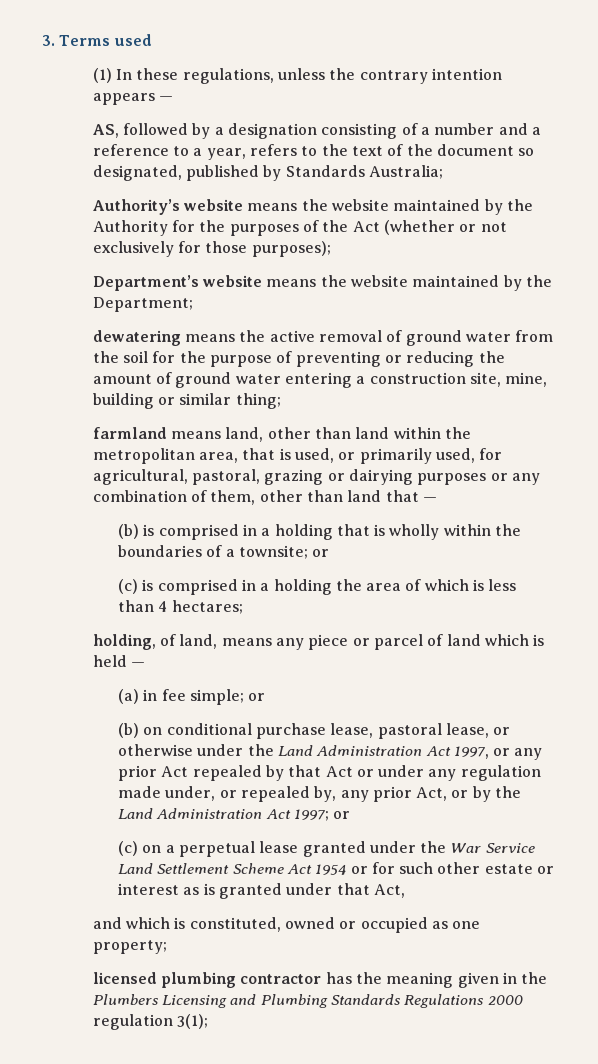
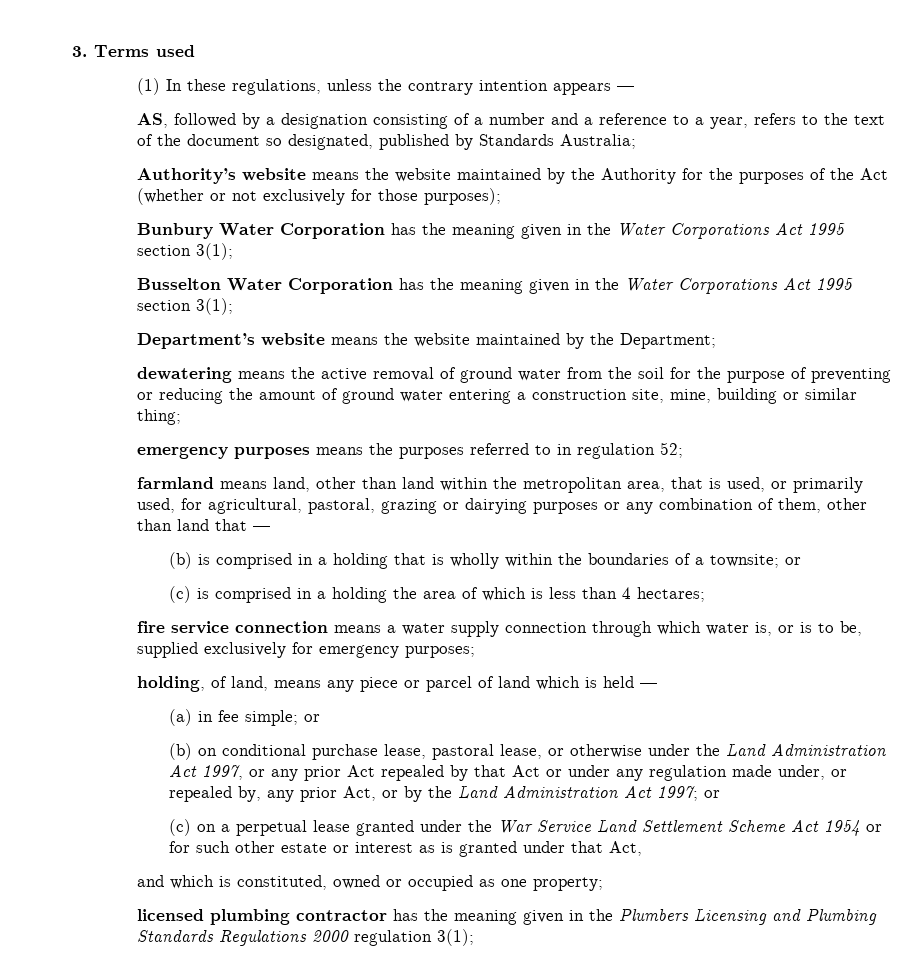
(331, 249) none -> [136,223,845,239] [136,243,233,260] [136,278,853,294] [136,298,233,315] // Bunbury Water Corporation has the meaning given in the Water Corporations Act 1995 section 3(1); // Busselton Water Corporation has the meaning given in the Water Corporations Act 1995 section 3(1);
(281, 401) none -> [136,442,683,459] // emergency purposes means the purposes referred to in regulation 52;
(243, 607) none -> [136,621,862,637] [136,642,475,658] // fire service connection means a water supply connection through which water is, or is to be, supplied exclusively for emergency purposes;

